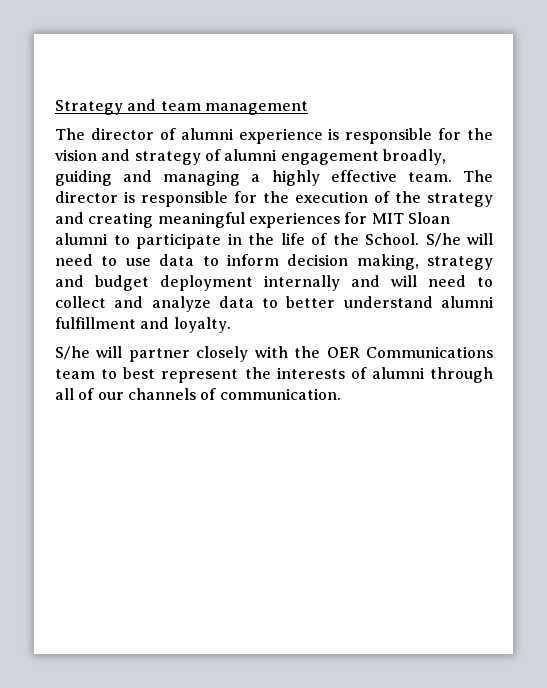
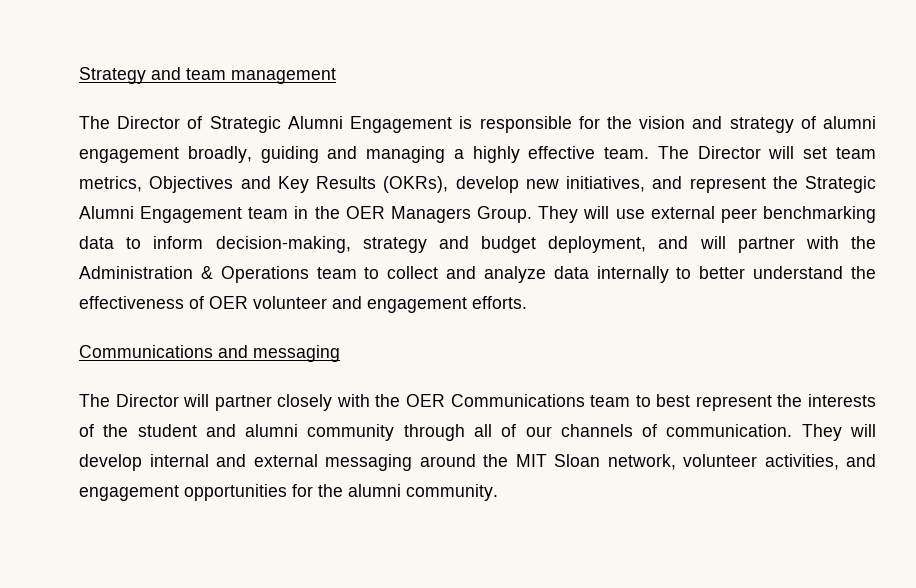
[90,128,323,144] director of alumni experience -> [117,116,453,133] Director of Strategic Alumni Engagement
[55,191,493,207] [55,212,450,228] [55,233,493,249] [55,254,151,266] director is responsible for the execution of the strategy and creating meaningful experiences for MIT Sloan alumni to participate in the life of the School. S/he will need to use -> [697,146,876,159] [79,176,876,193] [79,206,876,223] Director will set team metrics, Objectives and Key Results (OKRs), develop new initiatives, and represent the Strategic Alumni Engagement team in the OER Managers Group. They will use external peer benchmarking
[287,254,419,270] decision making, -> [215,236,351,253] decision-making,
[160,275,466,291] deployment internally and will need -> [548,236,876,253] [79,266,357,283] deployment, and will partner with the Administration & Operations team
(254, 302) none -> [596,266,669,283] internally
[440,296,494,308] [55,317,231,333] [55,346,90,360] alumni fulfillment and loyalty. // S/he -> [851,266,876,279] [79,296,527,313] [79,345,340,362] [79,394,179,407] the effectiveness of OER volunteer and engagement efforts. // Communications and messaging // The Director
[371,367,425,379] alumni -> [103,424,395,441] the student and alumni community
(341, 394) none -> [801,424,877,441] [79,454,876,471] [79,484,498,501] They will develop internal and external messaging around the MIT Sloan network, volunteer activities, and engagement opportunities for the alumni community.

